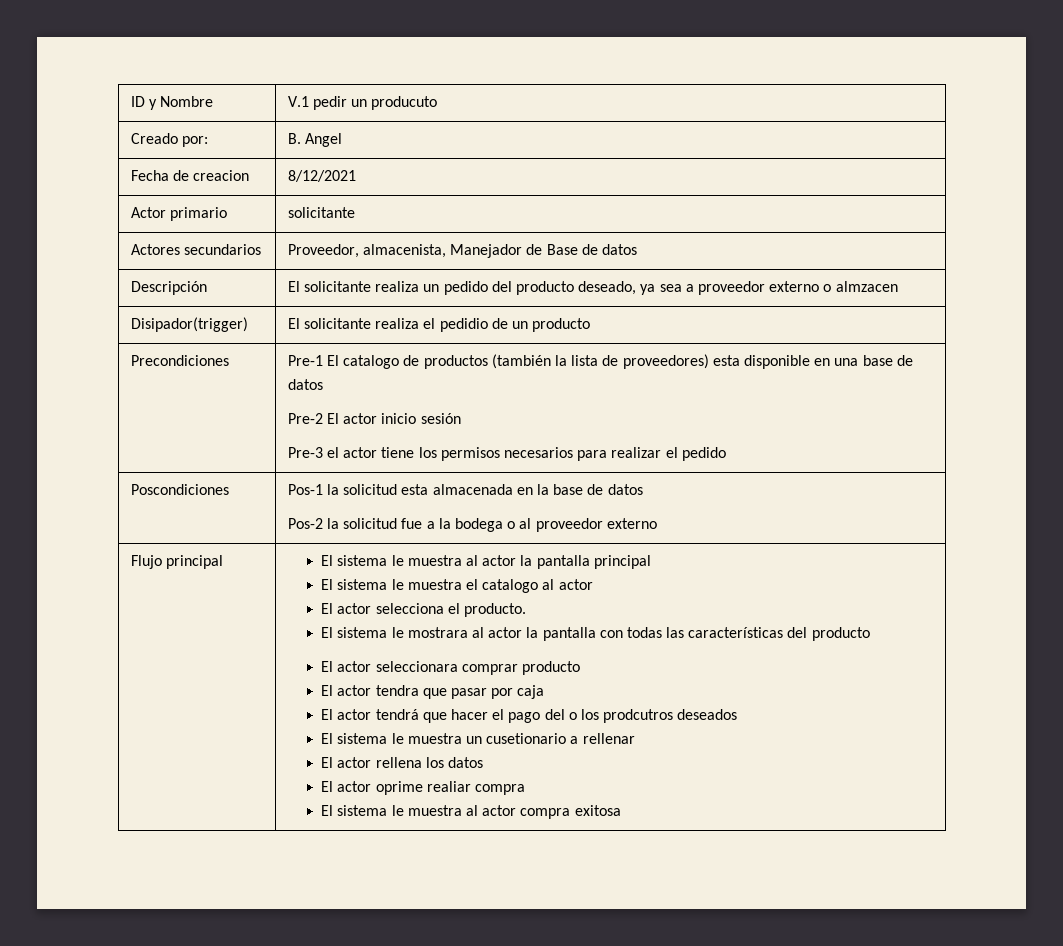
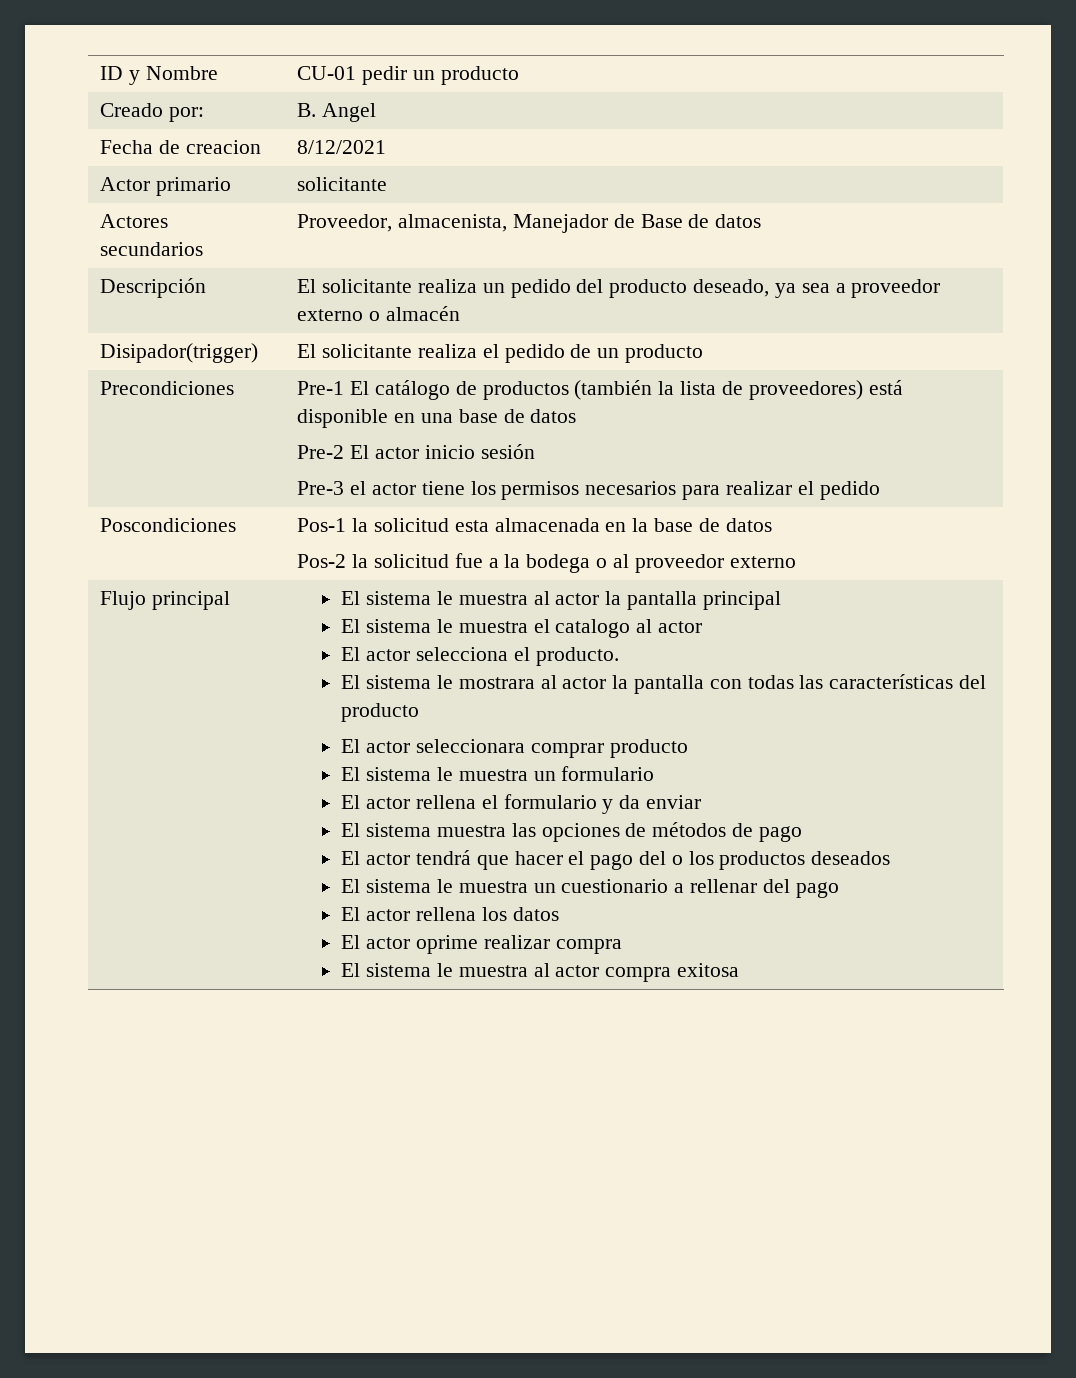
[287,96,309,107] V.1 -> [297,66,357,80] CU-01
[371,96,438,110] producuto -> [440,66,519,85] producto
[835,281,898,292] almzacen -> [386,306,461,321] almacén
[439,318,488,332] pedidio -> [504,344,565,363] pedido
[343,355,400,369] catalogo -> [375,380,451,400] catálogo
[712,355,740,366] esta -> [868,380,903,395] está
[337,685,545,699] actor tendra que pasar por caja -> [366,766,655,781] [341,794,702,814] [341,822,802,842] sistema le muestra un formulario // El actor rellena el formulario y da enviar // El sistema muestra las opciones de métodos de pago
[603,709,674,723] prodcutros -> [719,851,806,870] productos
[486,733,567,744] cusetionario -> [561,879,669,893] cuestionario
(635, 738) none -> [762,879,839,898] del pago
[426,781,471,792] realiar -> [483,935,550,949] realizar

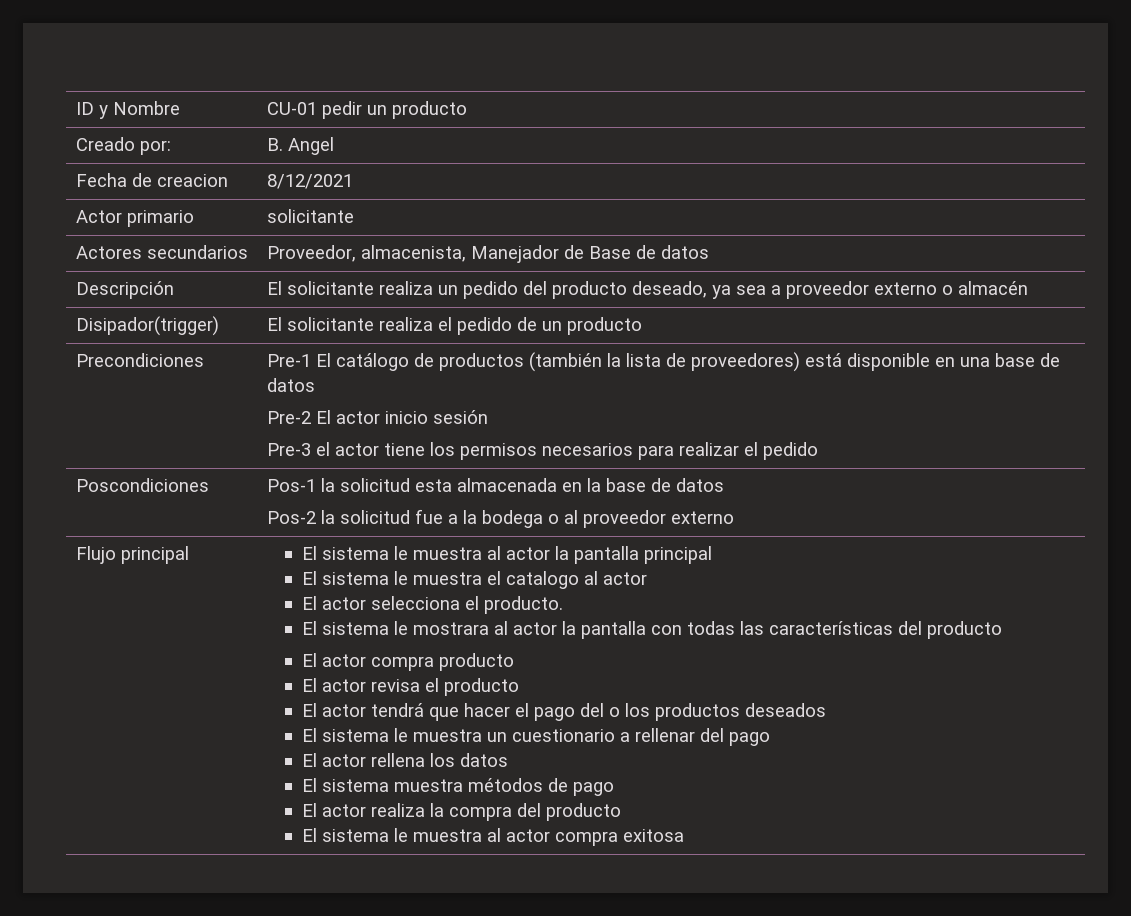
[416,739,688,758] [341,766,655,781] [341,794,702,814] [341,822,802,842] seleccionara comprar producto // El sistema le muestra un formulario // El actor rellena el formulario y da enviar // El sistema muestra las opciones de métodos de pago -> [370,653,514,671] [301,678,519,696] compra producto // El actor revisa el producto
[341,935,622,954] // El actor oprime realizar compra -> [301,778,614,796] [301,803,621,821] // El sistema muestra métodos de pago // El actor realiza la compra del producto

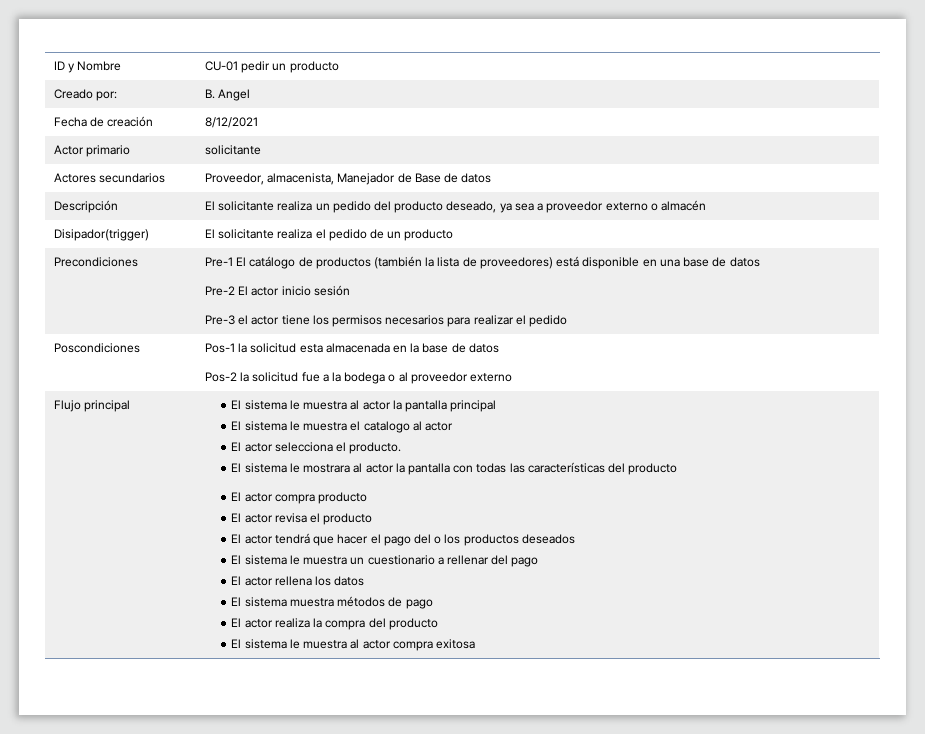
[156,174,228,187] creacion -> [107,116,154,127] creación

